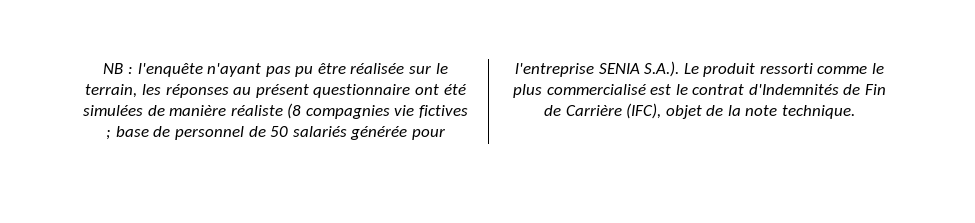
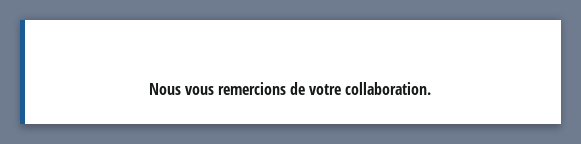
[103,63,448,77] [85,84,467,98] [82,103,469,119] [106,126,445,140] [514,61,885,77] [512,84,887,98] [543,103,856,119] NB : l'enquête n'ayant pas pu être réalisée sur le terrain, les réponses au présent questionnaire ont été simulées de manière réaliste (8 compagnies vie fictives ; base de personnel de 50 salariés générée pour l'entreprise SENIA S.A.). Le produit ressorti comme le plus commercialisé est le contrat d'Indemnités de Fin de Carrière (IFC), objet de la note technique. -> [148,82,432,95] Nous vous remercions de votre collaboration.

